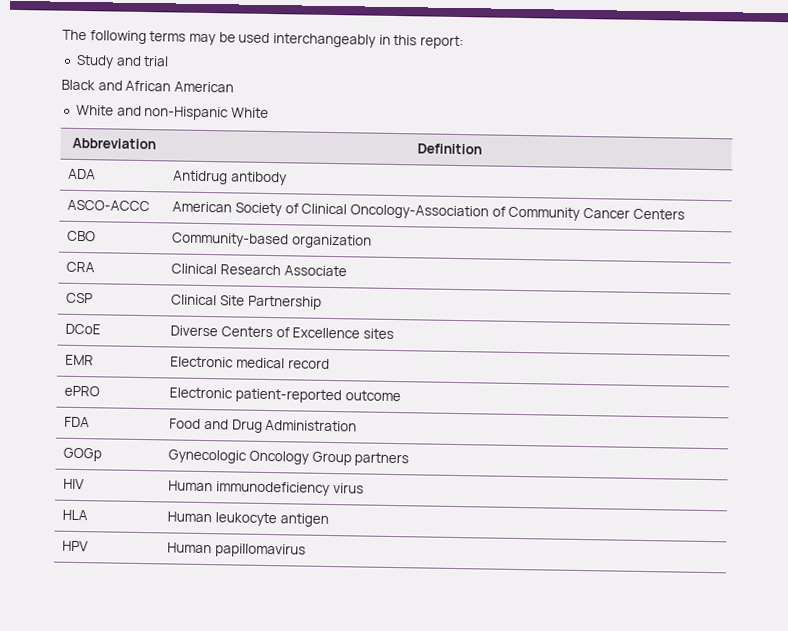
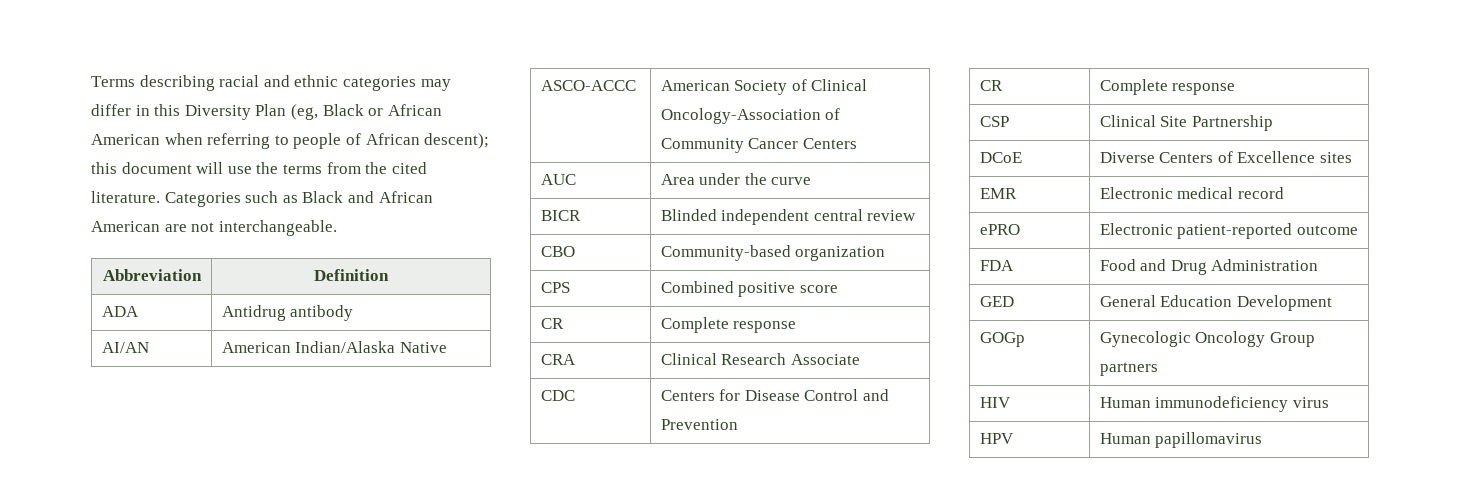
[62,29,464,50] [75,54,170,69] The following terms may be used interchangeably in this report: // Study and trial // -> [91,75,451,91] [91,104,442,120] [91,133,490,149] [91,162,427,174] [91,191,298,207] Terms describing racial and ethnic categories may differ in this Diversity Plan (eg, Black or African American when referring to people of African descent); this document will use the terms from the cited literature. Categories such as
[75,104,269,121] // White and non-Hispanic White -> [164,220,337,236] are not interchangeable.
(287, 178) none -> [101,342,149,353] [221,341,447,353] // AI/AN | American Indian/Alaska Native
[67,230,97,242] [172,232,372,249] [66,261,96,273] [171,263,347,277] CBO | Community-based organization // CRA | Clinical Research Associate -> [540,174,576,185] [660,173,812,185] [540,210,581,221] [660,209,917,225] [540,246,575,257] [660,245,886,261] [540,282,570,293] [660,281,838,297] [540,318,564,329] [660,317,797,333] [540,354,576,365] [660,353,860,365] [540,390,575,401] [660,389,889,401] [660,419,738,430] [979,80,1003,91] [1099,79,1236,95] AUC | Area under the curve // BICR | Blinded independent central review // CBO | Community-based organization // CPS | Combined positive score // CR | Complete response // CRA | Clinical Research Associate // CDC | Centers for Disease Control and Prevention // CR | Complete response
(358, 425) none -> [979,296,1014,307] [1099,295,1332,311] // GED | General Education Development
[62,509,89,521] [167,511,329,527] // HLA | Human leukocyte antigen -> (1329, 402) none

